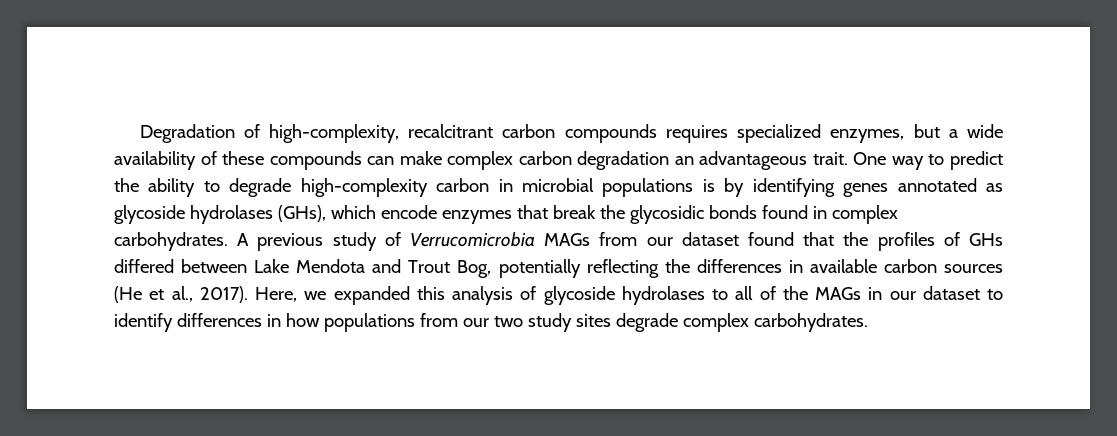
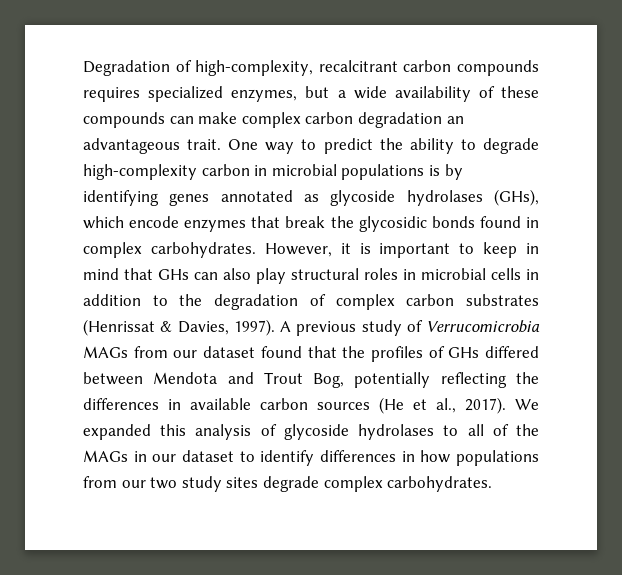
(228, 241) none -> [264,242,539,258] [83,268,539,284] [83,294,539,310] [83,319,275,336] However, it is important to keep in mind that GHs can also play structural roles in microbial cells in addition to the degradation of complex carbon substrates (Henrissat & Davies, 1997).
[254,259,290,273] Lake -> (143, 378) none
[255,287,327,302] Here, we -> [515,399,539,410] We

